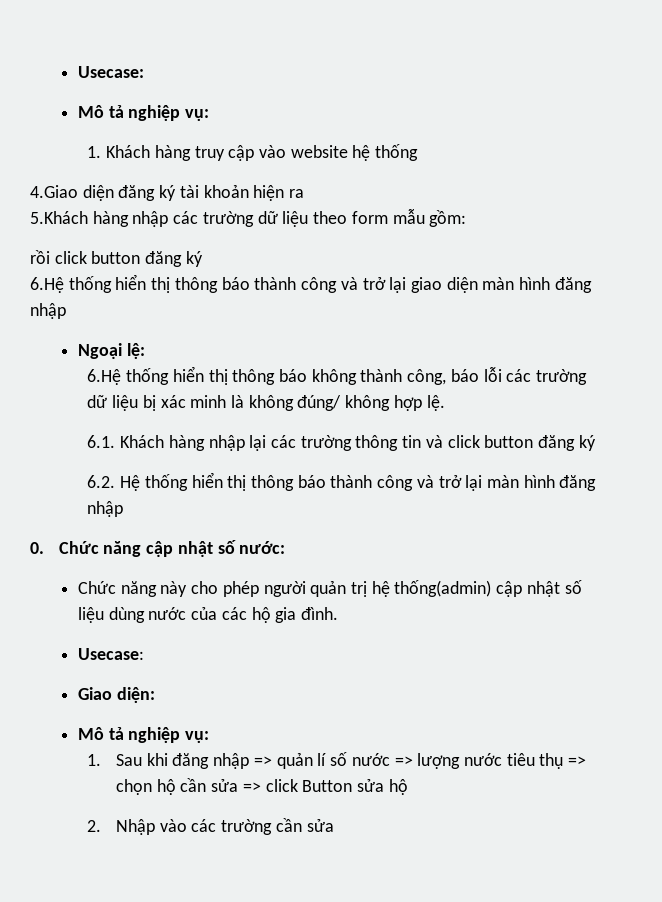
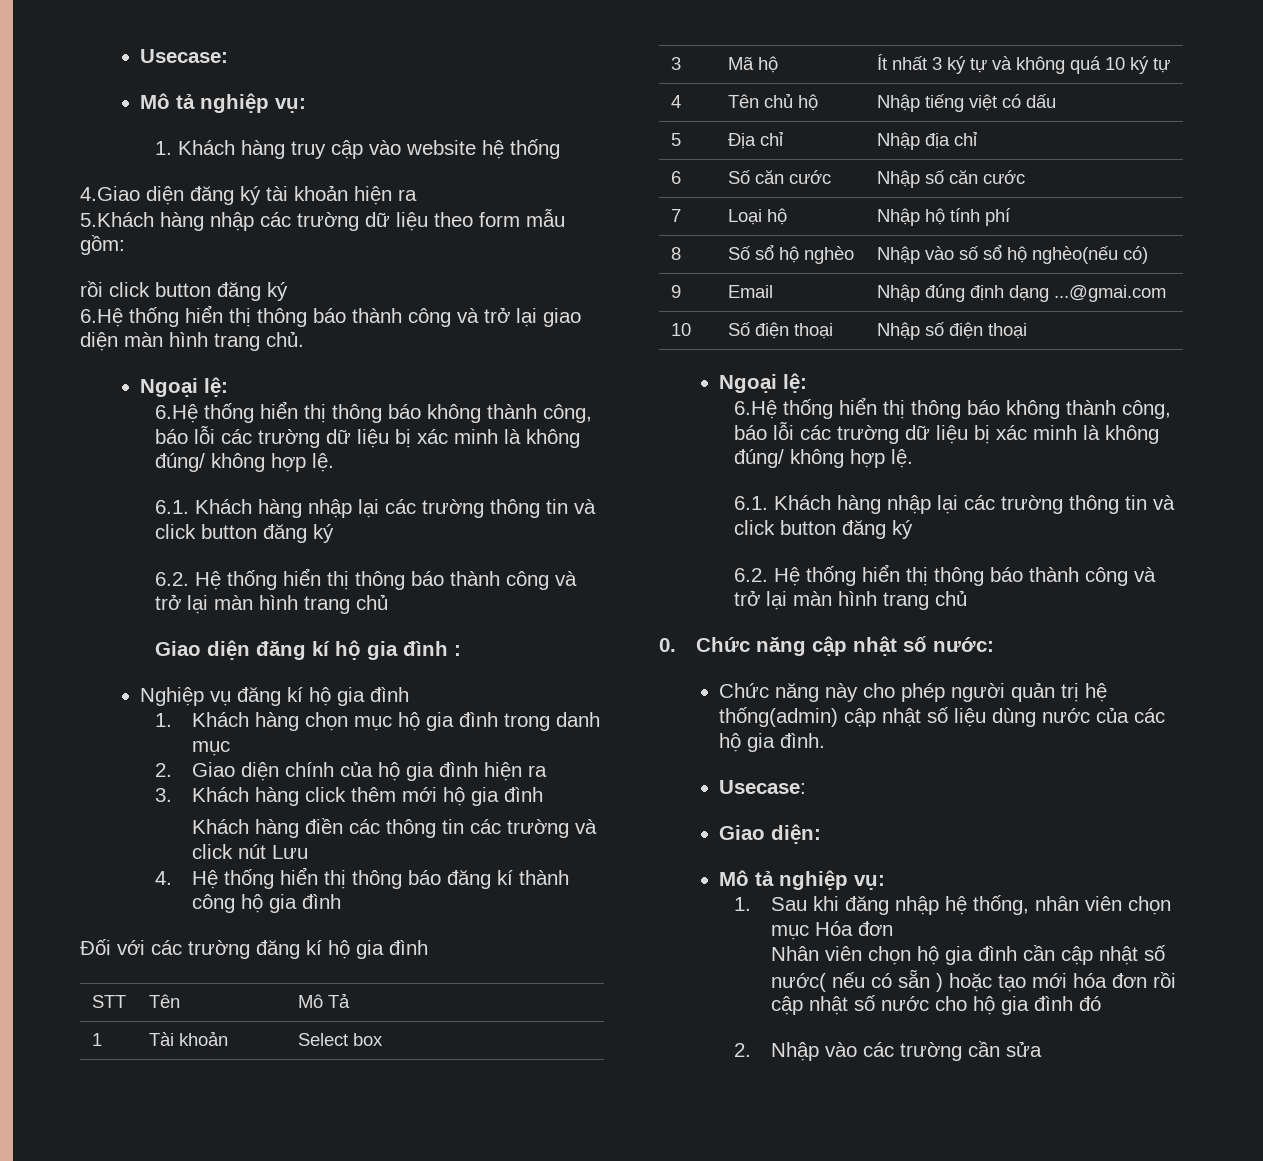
[554,277,592,293] [30,303,66,319] đăng nhập -> [214,331,304,351] trang chủ.
[559,475,597,491] [87,501,124,517] đăng nhập -> [303,594,388,614] [154,640,461,660] [139,687,409,706] [154,712,601,731] [192,741,231,756] [154,761,548,781] [154,787,544,806] [192,818,598,838] [192,844,309,859] [154,867,570,889] [192,894,342,913] [80,939,428,959] [91,995,126,1008] [148,994,180,1008] [297,993,350,1008] [91,1033,102,1046] [148,1031,228,1046] [297,1033,383,1046] [670,57,681,70] [727,56,778,73] [876,54,1170,74] [670,95,681,108] [727,93,818,111] [876,94,1056,112] [670,133,681,146] [727,131,783,149] [876,131,977,150] [670,171,681,184] [727,170,831,184] [876,170,1025,188] [670,209,681,222] [727,208,787,225] [876,208,1011,226] [670,247,681,260] [727,244,854,264] [876,244,1148,264] [670,285,681,298] [727,285,773,298] [876,284,1166,302] [670,323,691,336] [727,322,833,339] [876,322,1027,340] [718,373,807,393] [733,397,1171,419] [733,422,1159,444] [733,449,913,468] [733,495,1175,514] [733,520,913,539] [733,564,1156,586] [733,590,967,610] trang chủ // Giao diện đăng kí hộ gia đình : // Nghiệp vụ đăng kí hộ gia đình // 1. Khách hàng chọn mục hộ gia đình trong danh mục // 2. Giao diện chính của hộ gia đình hiện ra // 3. Khách hàng click thêm mới hộ gia đình // Khách hàng điền các thông tin các trường và click nút Lưu // 4. Hệ thống hiển thị thông báo đăng kí thành công hộ gia đình // Đối với các trường đăng kí hộ gia đình // STT | Tên | Mô Tả // 1 | Tài khoản | Select box // 3 | Mã hộ | Ít nhất 3 ký tự và không quá 10 ký tự // 4 | Tên chủ hộ | Nhập tiếng việt có dấu // 5 | Địa chỉ | Nhập địa chỉ // 6 | Số căn cước | Nhập số căn cước // 7 | Loại hộ | Nhập hộ tính phí // 8 | Số sổ hộ nghèo | Nhập vào số sổ hộ nghèo(nếu có) // 9 | Email | Nhập đúng định dạng ...@gmai.com // 10 | Số điện thoại | Nhập số điện thoại // Ngoại lệ: // 6.Hệ thống hiển thị thông báo không thành công, báo lỗi các trường dữ liệu bị xác minh là không đúng/ không hợp lệ. // 6.1. Khách hàng nhập lại các trường thông tin và click button đăng ký // 6.2. Hệ thống hiển thị thông báo thành công và trở lại màn hình trang chủ
[253,752,587,769] [116,778,408,795] => quản lí số nước => lượng nước tiêu thụ => chọn hộ cần sửa => click Button sửa hộ -> [945,895,1172,915] [771,921,894,940] [771,945,1166,965] [771,969,1177,992] [771,995,1102,1015] hệ thống, nhân viên chọn mục Hóa đơn // Nhân viên chọn hộ gia đình cần cập nhật số nước( nếu có sẵn ) hoặc tạo mới hóa đơn rồi cập nhật số nước cho hộ gia đình đó

